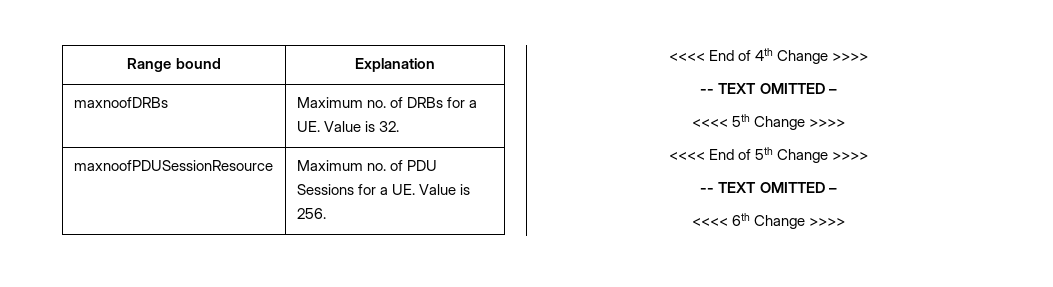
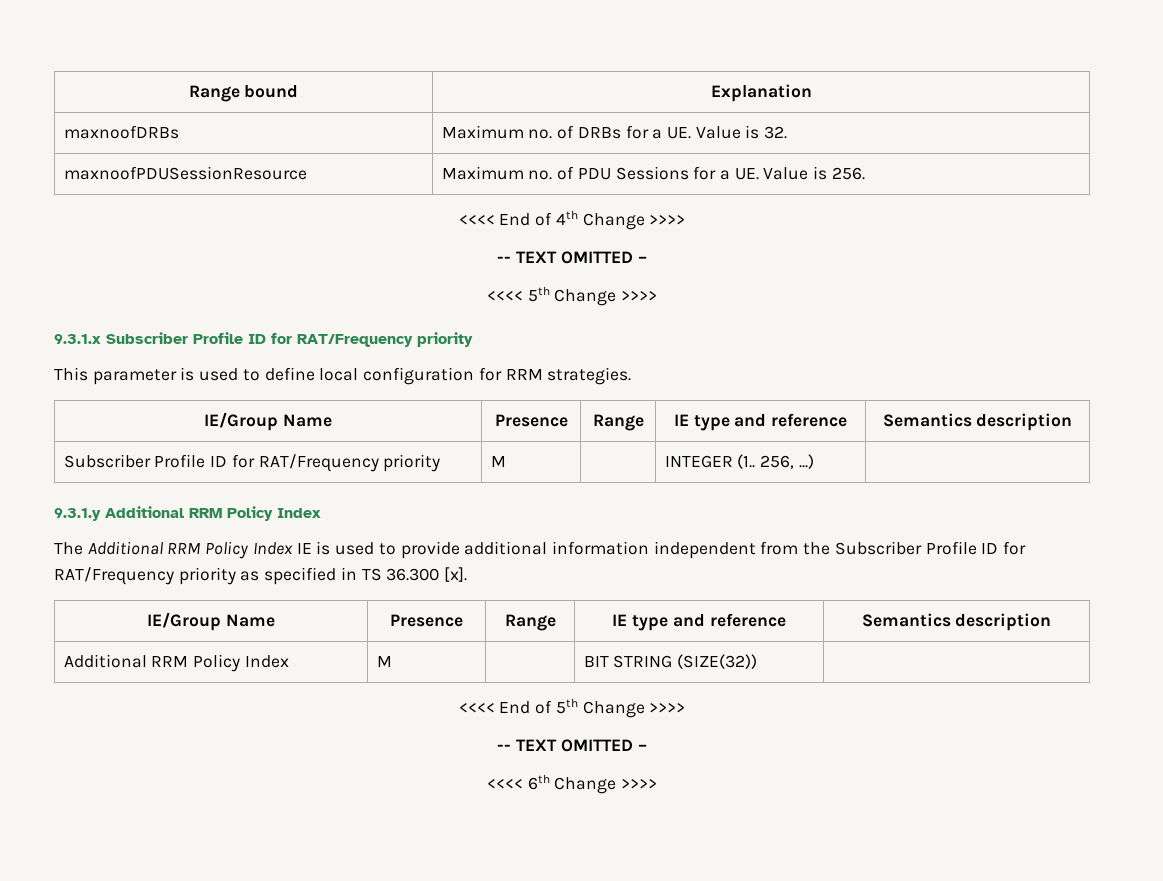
(846, 123) none -> [54,332,473,347] [54,367,632,385] [204,412,332,431] [494,414,568,427] [592,414,644,431] [673,413,848,431] [882,413,1073,431] [63,454,441,472] [490,456,506,467] [664,454,814,469] [54,506,321,521] [54,541,1027,559] [54,567,468,585] [147,612,275,631] [390,614,463,627] [504,614,556,631] [612,613,786,631] [861,613,1052,631] [63,654,289,672] [376,656,392,667] [583,654,758,669] // 9.3.1.x Subscriber Profile ID for RAT/Frequency priority // This parameter is used to define local configuration for RRM strategies. // IE/Group Name | Presence | Range | IE type and reference | Semantics description // Subscriber Profile ID for RAT/Frequency priority | M | | INTEGER (1.. 256, ...) | // 9.3.1.y Additional RRM Policy Index // The Additional RRM Policy Index IE is used to provide additional information independent from the Subscriber Profile ID for RAT/Frequency priority as specified in TS 36.300 [x]. // IE/Group Name | Presence | Range | IE type and reference | Semantics description // Additional RRM Policy Index | M | | BIT STRING (SIZE(32)) |

